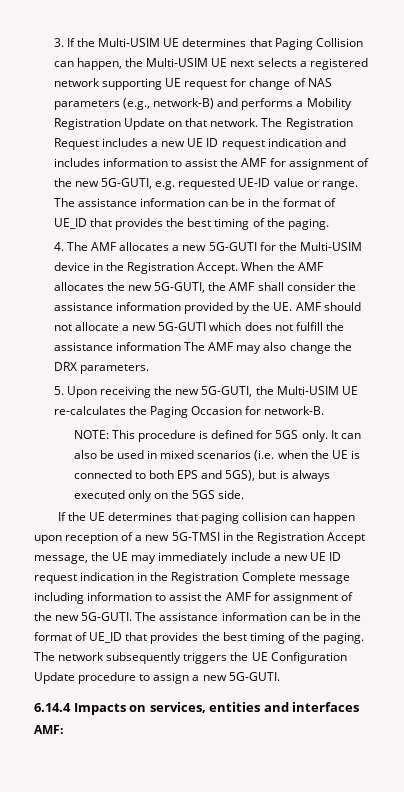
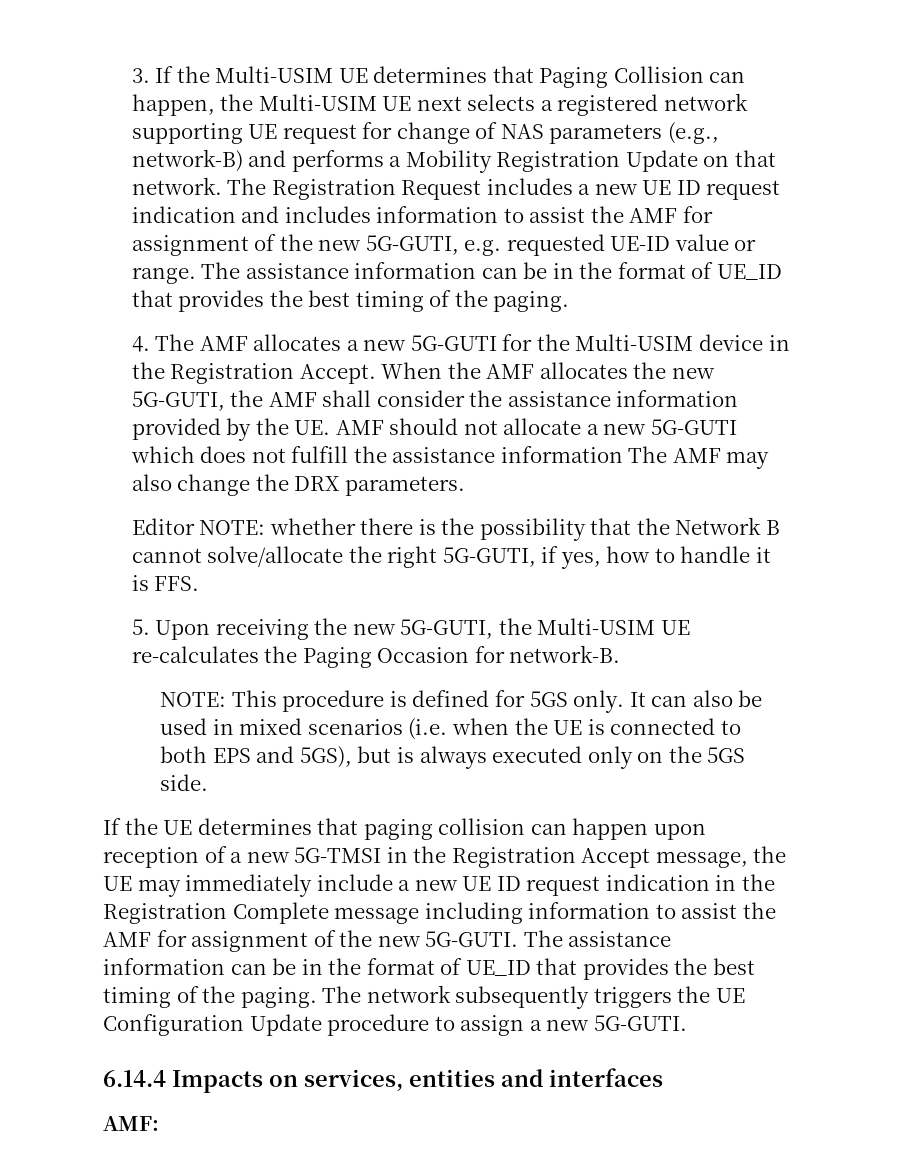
(150, 369) none -> [131,517,781,541] [131,546,772,569] [131,575,200,591] // Editor NOTE: whether there is the possibility that the Network B cannot solve/allocate the right 5G-GUTI, if yes, how to handle it is FFS.

